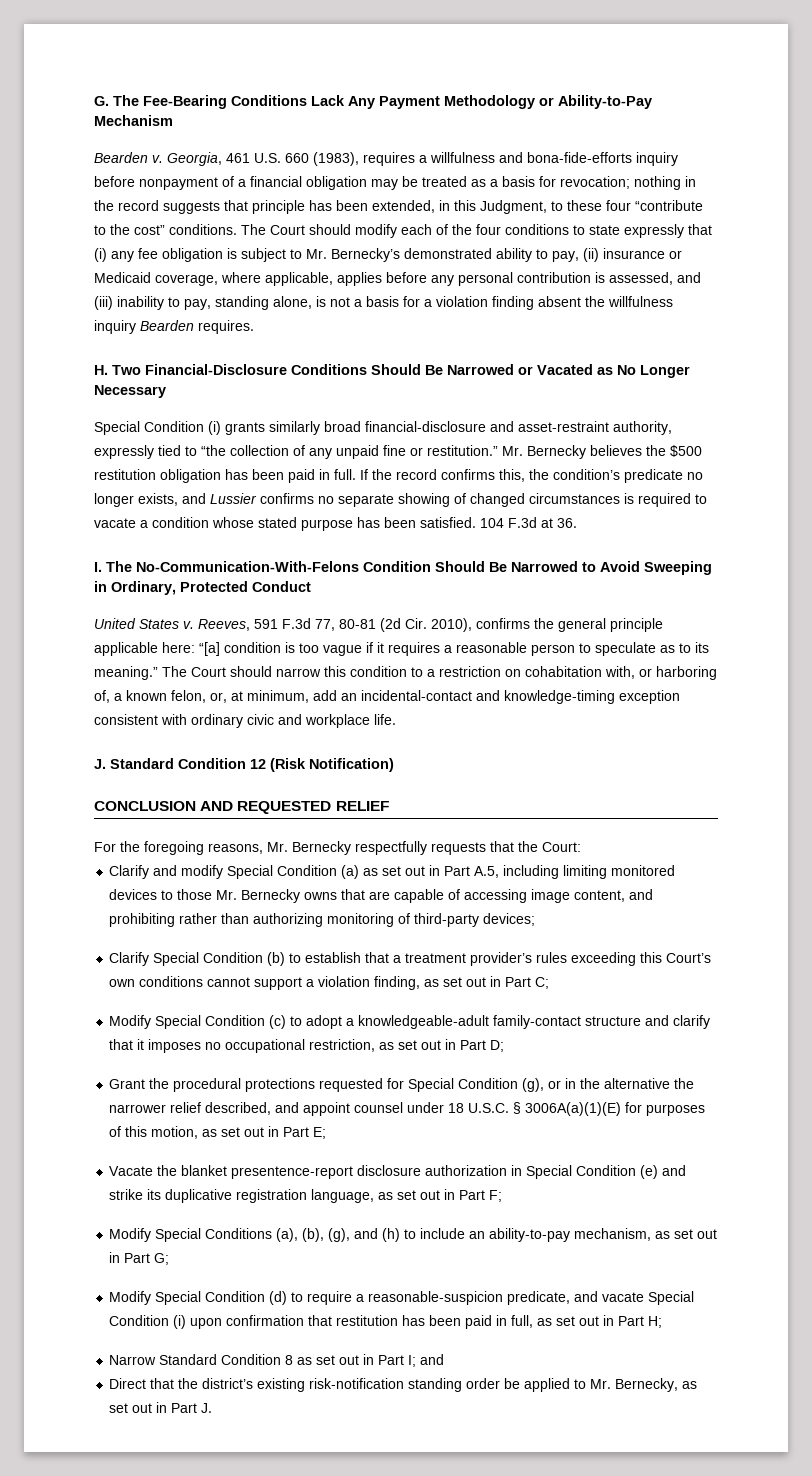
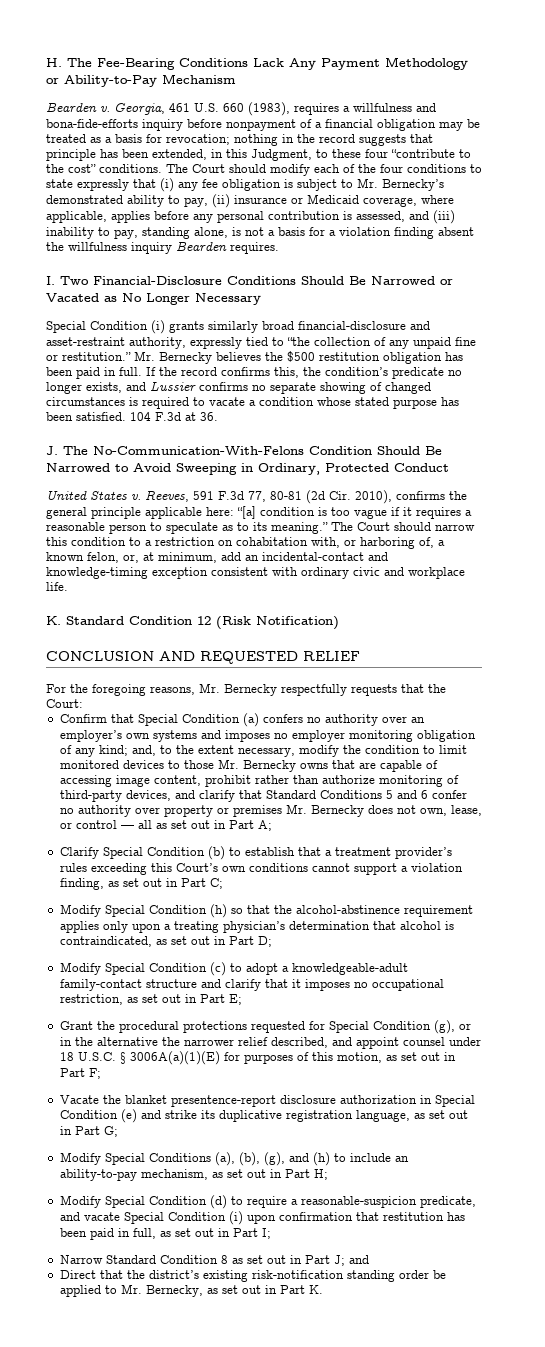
[94,96,109,106] G. -> [46,58,62,67] H.
[94,365,108,375] H. -> [46,276,55,285] I.
[94,562,102,572] I. -> [46,446,58,455] J.
[94,759,106,769] J. -> [46,616,61,625] K.
[109,865,608,879] Clarify and modify Special Condition (a) as set out in Part A.5, including limiting -> [59,713,425,727] [59,730,476,742] [59,745,467,757] Confirm that Special Condition (a) confers no authority over an employer’s own systems and imposes no employer monitoring obligation of any kind; and, to the extent necessary, modify the condition to limit
[629,889,654,900] [109,913,176,927] and prohibiting -> [204,775,251,787] prohibit
[253,913,324,927] authorizing -> [321,775,375,784] authorize
[483,913,536,926] devices; -> [125,790,467,802] [59,804,482,817] [59,820,272,831] devices, and clarify that Standard Conditions 5 and 6 confer no authority over property or premises Mr. Bernecky does not own, lease, or control — all as set out in Part A;
(550, 983) none -> [59,904,473,918] [59,921,454,933] [59,936,272,947] // Modify Special Condition (h) so that the alcohol-abstinence requirement applies only upon a treating physician’s determination that alcohol is contraindicated, as set out in Part D;
[490,1040,505,1052] D; -> [228,994,242,1005] E;
[313,1127,327,1139] E; -> [88,1068,101,1079] F;
[489,1190,503,1202] F; -> [103,1126,118,1137] G;
[154,1253,170,1265] G; -> [313,1169,328,1180] H;
[648,1316,663,1328] H; -> [261,1228,271,1239] I;
[408,1355,417,1367] I; -> [333,1255,345,1266] J;
[201,1403,213,1413] J. -> [308,1285,323,1294] K.

